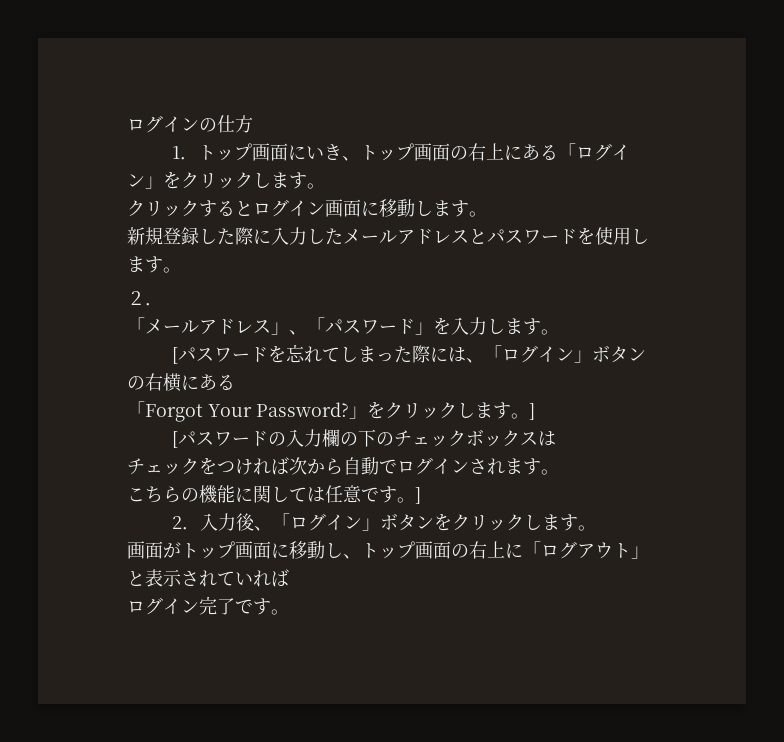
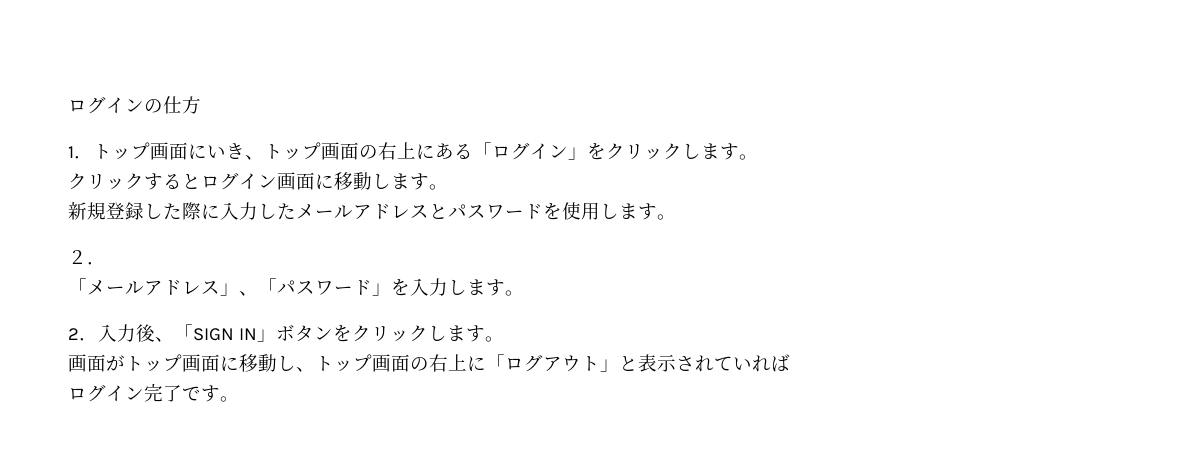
[172,344,647,364] [127,373,235,392] [127,401,535,422] [172,429,557,448] [127,457,559,475] [127,485,421,504] // [パスワードを忘れてしまった際には、「ログイン」ボタンの右横にある // 「Forgot Your Password?」をクリックします。] // [パスワードの入力欄の下のチェックボックスは // チェックをつければ次から自動でログインされます。 // こちらの機能に関しては任意です。] -> (524, 293) none
[290,513,363,531] ログイン -> [193,328,257,341] SIGN IN

